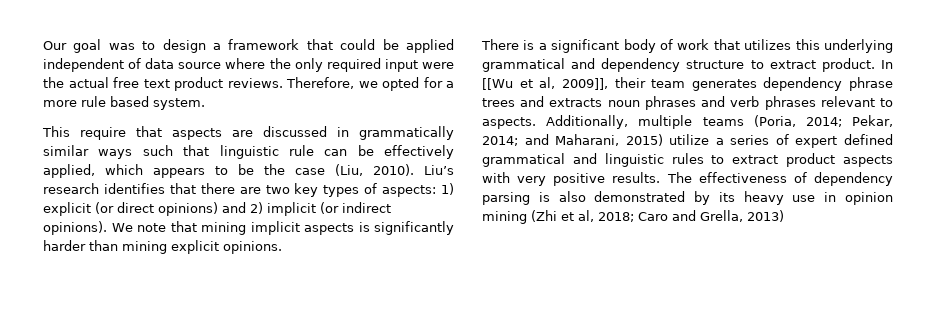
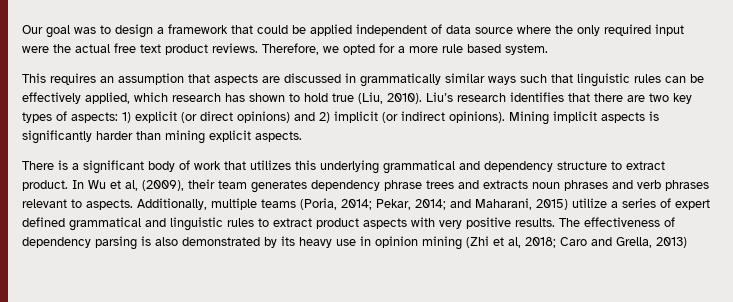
[80,127,126,140] require -> [50,73,184,85] requires an assumption
[288,145,314,156] rule -> [634,74,661,83] rules
[153,164,325,178] appears to be the case -> [172,93,354,102] research has shown to hold true
[111,221,246,235] We note that mining -> [509,111,549,125] Mining
[223,241,282,254] opinions. -> [255,131,302,142] aspects.
[482,77,608,90] [[Wu et al, 2009]], -> [88,180,184,191] Wu et al, (2009),

